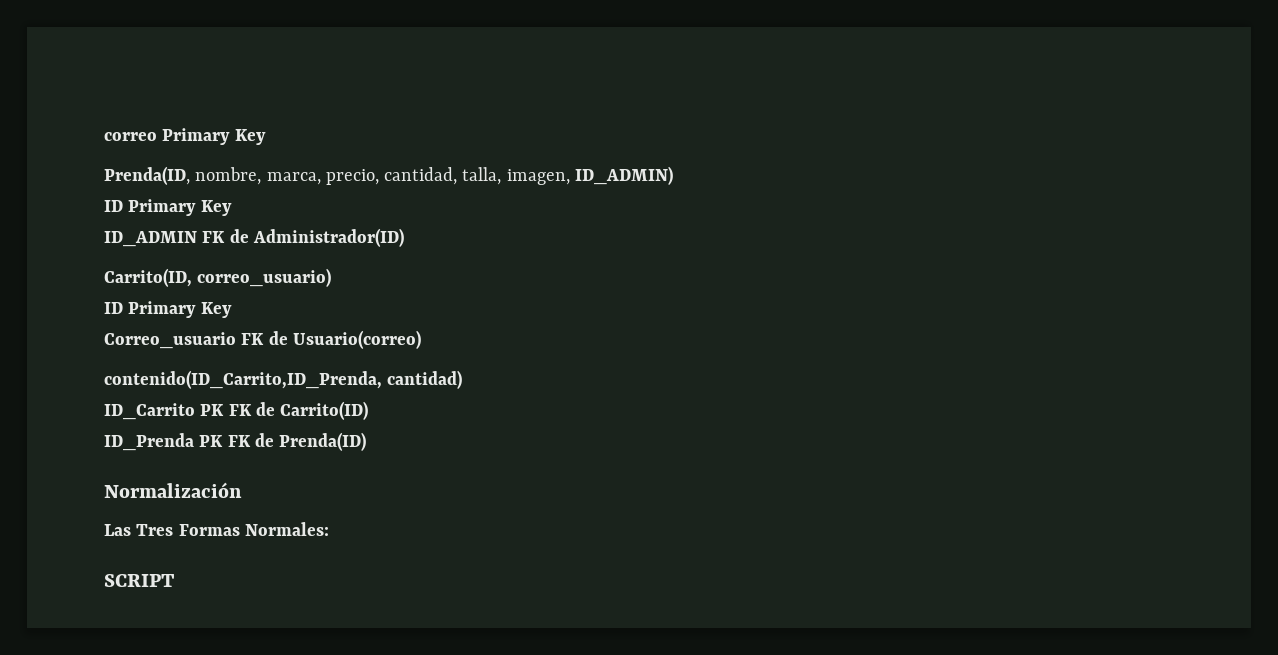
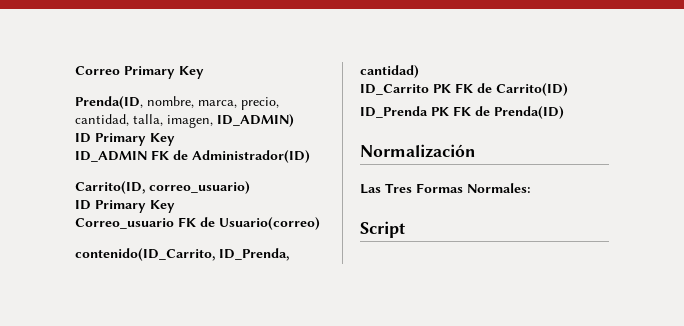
[104,132,157,141] correo -> [75,66,120,75] Correo
[104,370,382,389] contenido(ID_Carrito,ID_Prenda, -> [75,248,289,261] contenido(ID_Carrito, ID_Prenda,
[104,574,175,587] SCRIPT -> [360,221,405,238] Script

